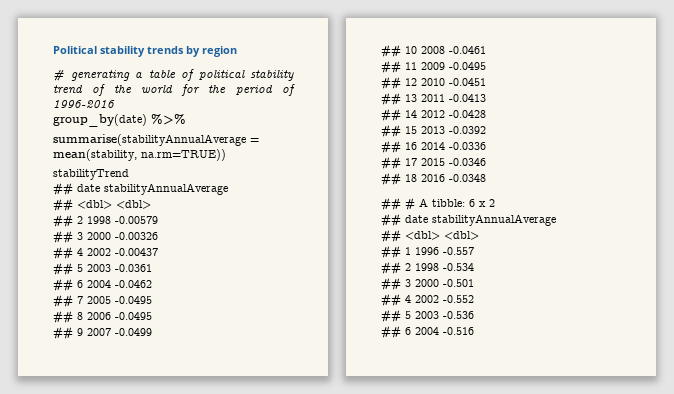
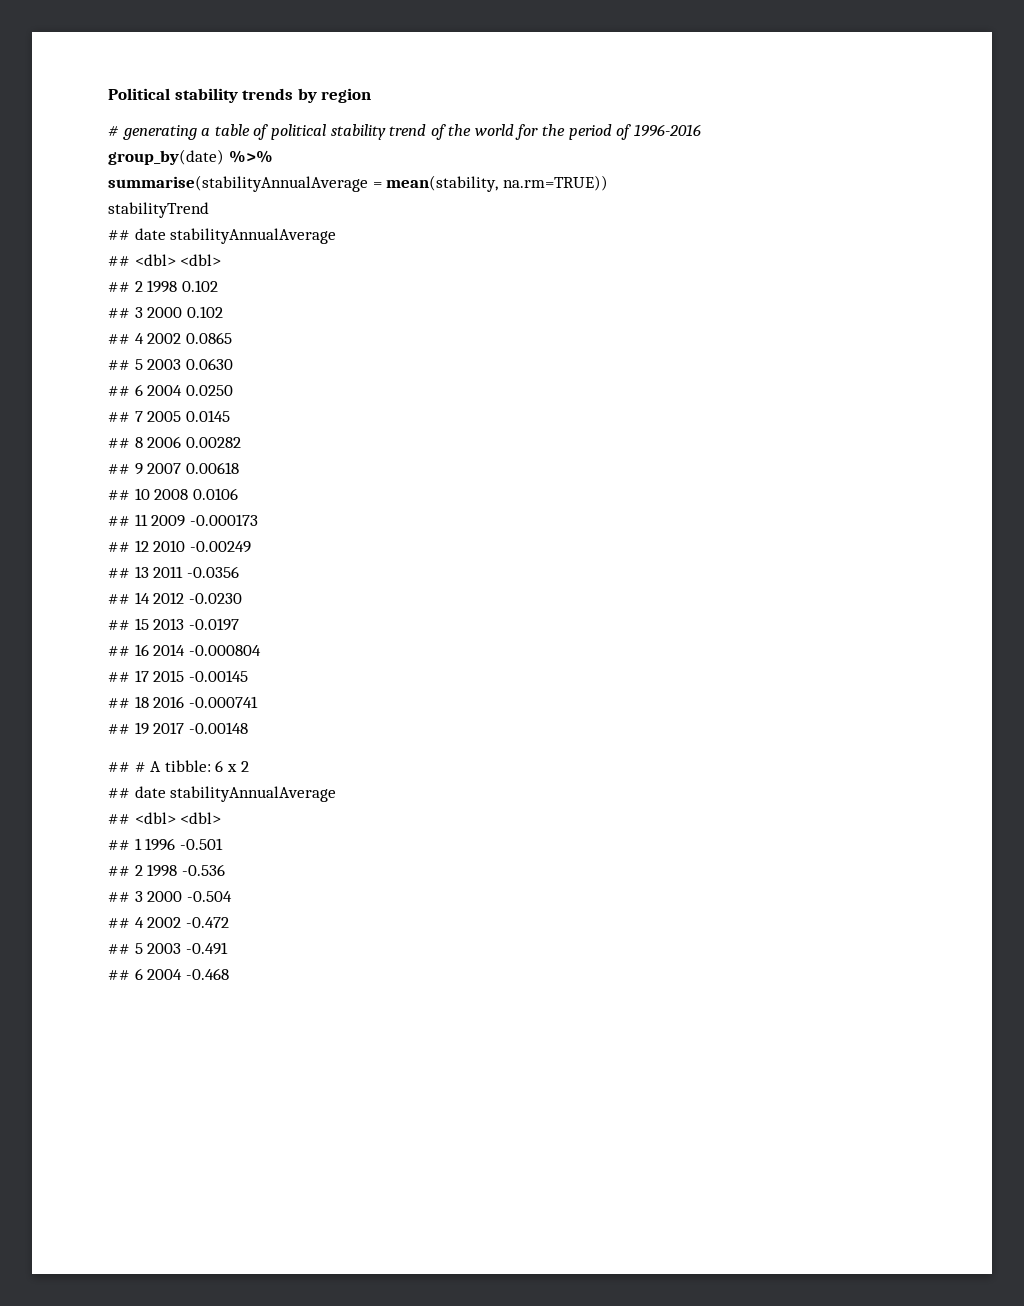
[115,216,158,224] [53,230,158,244] [53,246,158,260] [53,262,152,276] [53,278,152,292] -0.00579 // ## 3 2000 -0.00326 // ## 4 2002 -0.00437 // ## 5 2003 -0.0361 // ## 6 2004 -0.0462 -> [181,280,218,292] [108,306,223,318] [108,332,232,344] [108,358,233,370] [108,384,233,396] 0.102 // ## 3 2000 0.102 // ## 4 2002 0.0865 // ## 5 2003 0.0630 // ## 6 2004 0.0250
[115,296,152,304] -0.0495 -> [185,410,230,422] 0.0145
[115,312,152,320] -0.0495 -> [185,437,241,448] 0.00282
[115,328,152,336] -0.0499 -> [185,462,239,474] 0.00618
[449,46,486,54] -0.0461 -> [192,488,238,500] 0.0106
[449,62,486,70] -0.0495 -> [189,514,258,526] -0.000173
[449,78,486,86] -0.0451 -> [189,541,251,553] -0.00249
[449,94,486,102] -0.0413 -> [186,566,239,578] -0.0356
[449,110,486,118] -0.0428 -> [188,593,242,604] -0.0230
[449,126,486,134] -0.0392 -> [188,618,239,631] -0.0197
[449,142,486,150] -0.0336 -> [188,645,261,656] -0.000804
[449,158,486,166] -0.0346 -> [188,670,248,682] -0.00145
[449,174,486,182] -0.0348 -> [188,696,258,708] [108,722,248,735] -0.000741 // ## 19 2017 -0.00148
[443,247,474,255] [381,261,474,275] [381,277,474,291] [381,293,474,307] [381,309,474,323] [381,325,474,339] -0.557 // ## 2 1998 -0.534 // ## 3 2000 -0.501 // ## 4 2002 -0.552 // ## 5 2003 -0.536 // ## 6 2004 -0.516 -> [179,838,223,850] [108,864,225,877] [108,891,232,902] [108,917,229,928] [108,942,228,955] [108,968,229,980] -0.501 // ## 2 1998 -0.536 // ## 3 2000 -0.504 // ## 4 2002 -0.472 // ## 5 2003 -0.491 // ## 6 2004 -0.468

